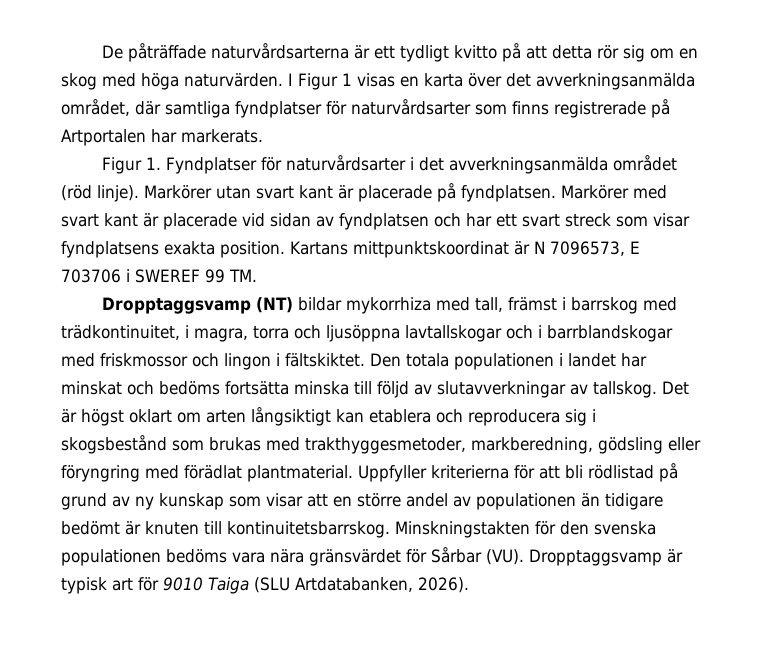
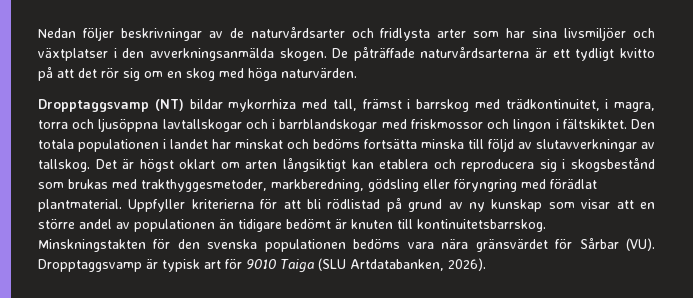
(101, 52) none -> [38,26,655,41] [38,48,327,61] Nedan följer beskrivningar av de naturvårdsarter och fridlysta arter som har sina livsmiljöer och växtplatser i den avverkningsanmälda skogen.
[551,45,592,59] detta -> [78,68,97,78] det
[288,73,695,90] [61,99,670,118] [61,129,263,146] [101,155,677,174] [61,183,667,202] [61,213,690,230] [61,241,640,258] [61,269,257,283] I Figur 1 visas en karta över det avverkningsanmälda området, där samtliga fyndplatser för naturvårdsarter som finns registrerade på Artportalen har markerats. // Figur 1. Fyndplatser för naturvårdsarter i det avverkningsanmälda området (röd linje). Markörer utan svart kant är placerade på fyndplatsen. Markörer med svart kant är placerade vid sidan av fyndplatsen och har ett svart streck som visar fyndplatsens exakta position. Kartans mittpunktskoordinat är N 7096573, E 703706 i SWEREF 99 TM. -> (357, 73) none

